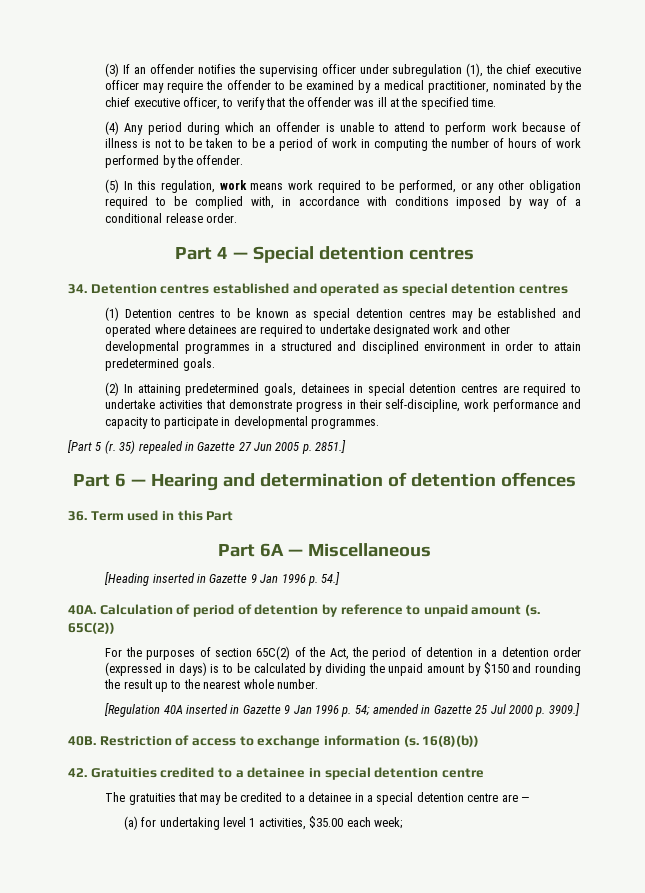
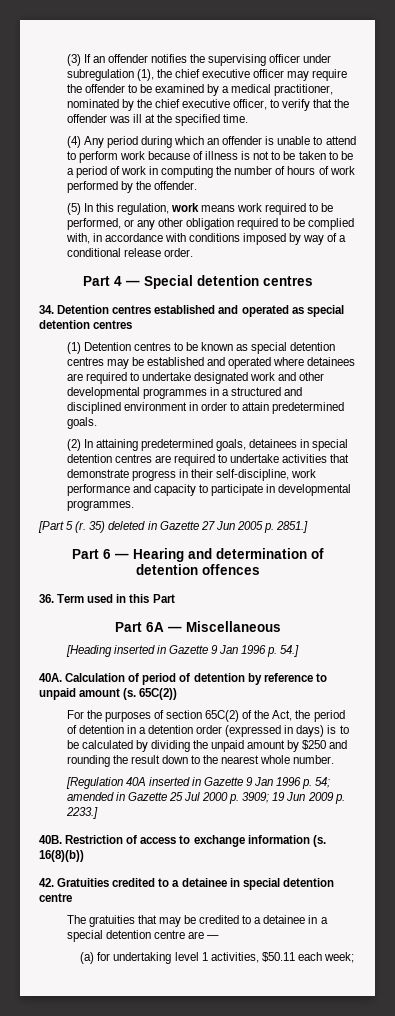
[138,441,183,454] repealed -> [108,521,146,530] deleted
[483,662,509,674] $150 -> [302,740,327,750] $250
[155,682,169,692] up -> [161,755,188,764] down
[548,703,580,716] 3909.] -> [242,792,345,804] [65,807,98,819] 3909; 19 Jun 2009 p. 2233.]
[309,816,344,828] $35.00 -> [261,952,295,962] $50.11

